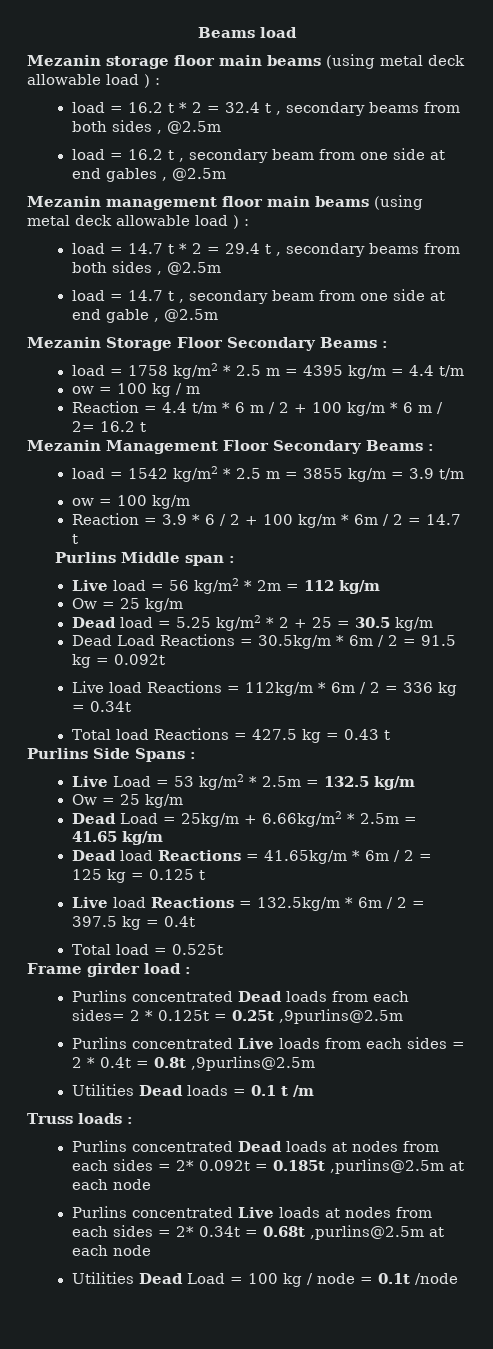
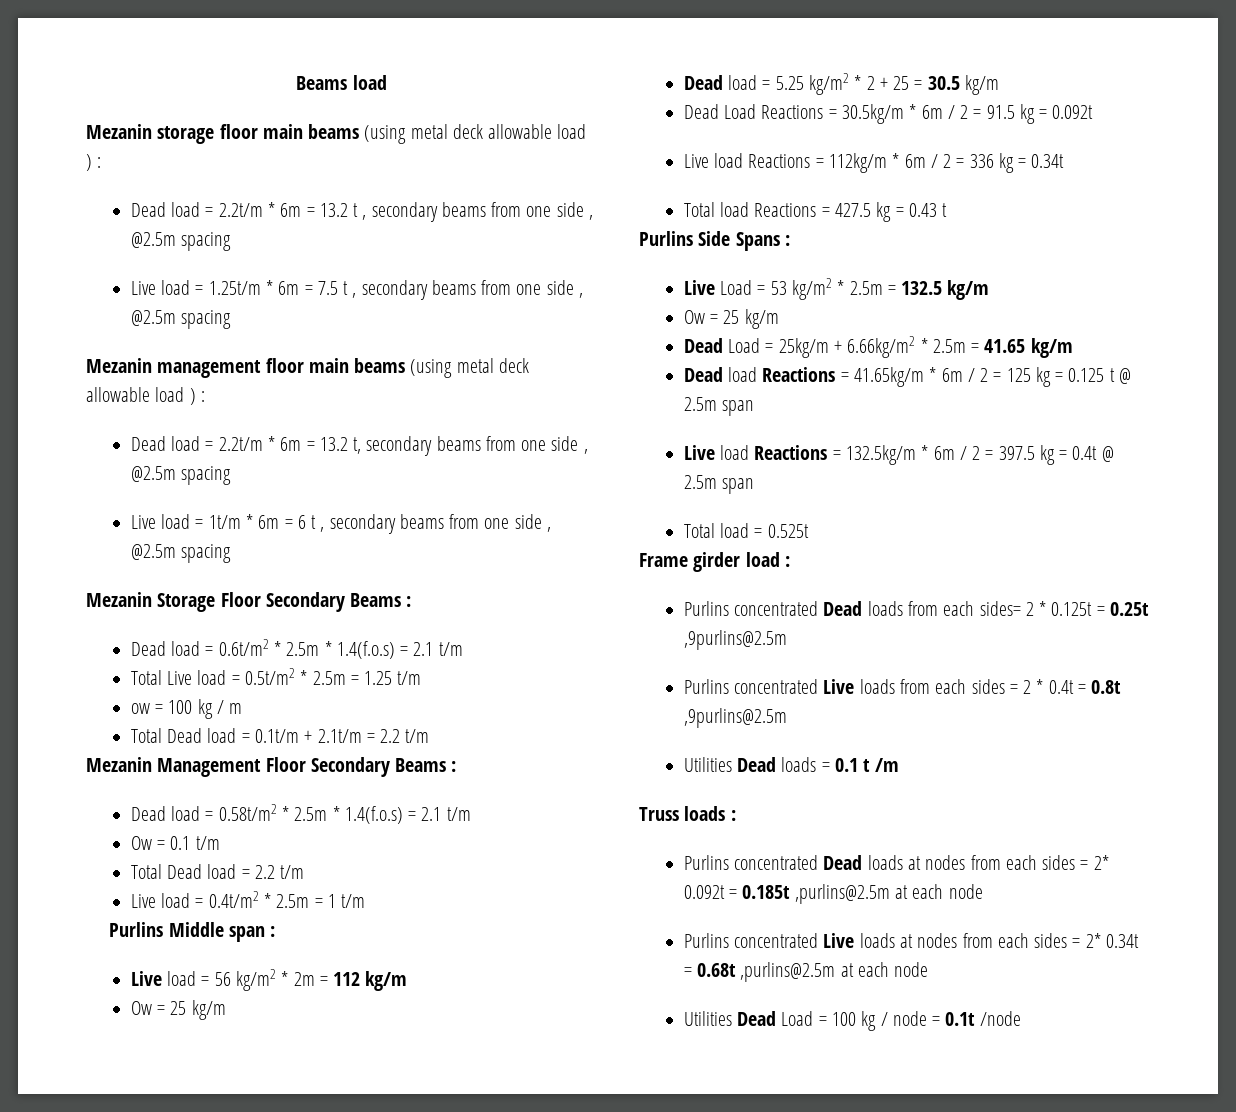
[71,102,460,116] [71,120,221,134] [71,148,445,163] [71,168,226,182] load = 16.2 t * 2 = 32.4 t , secondary beams from both sides , @2.5m // load = 16.2 t , secondary beam from one side at end gables , @2.5m -> [130,202,593,222] [130,232,232,251] [130,280,583,300] [130,310,232,329] Dead load = 2.2t/m * 6m = 13.2 t , secondary beams from one side , @2.5m spacing // Live load = 1.25t/m * 6m = 7.5 t , secondary beams from one side , @2.5m spacing
[71,243,460,257] [71,261,221,275] [71,289,445,304] [71,309,218,323] load = 14.7 t * 2 = 29.4 t , secondary beams from both sides , @2.5m // load = 14.7 t , secondary beam from one side at end gable , @2.5m -> [130,436,588,456] [130,466,232,485] [130,514,551,534] [130,544,232,563] Dead load = 2.2t/m * 6m = 13.2 t, secondary beams from one side , @2.5m spacing // Live load = 1t/m * 6m = 6 t , secondary beams from one side , @2.5m spacing
[71,363,434,379] load = 1758 kg/m2 * 2.5 m = 4395 kg/m = 4.4 -> [130,639,463,659] [130,668,393,685] Dead load = 0.6t/m2 * 2.5m * 1.4(f.o.s) = 2.1 t/m // Total Live load = 0.5t/m2 * 2.5m = 1.25
[71,401,443,416] [71,421,146,432] Reaction = 4.4 t/m * 6 m / 2 + 100 kg/m * 6 m / 2= 16.2 t -> [130,728,430,743] Total Dead load = 0.1t/m + 2.1t/m = 2.2 t/m
[71,466,464,482] [71,495,190,509] [71,513,461,528] [71,534,78,544] load = 1542 kg/m2 * 2.5 m = 3855 kg/m = 3.9 t/m // ow = 100 kg/m // Reaction = 3.9 * 6 / 2 + 100 kg/m * 6m / 2 = 14.7 t -> [130,804,471,824] [130,836,220,850] [130,864,305,879] [130,891,366,908] Dead load = 0.58t/m2 * 2.5m * 1.4(f.o.s) = 2.1 t/m // Ow = 0.1 t/m // Total Dead load = 2.2 t/m // Live load = 0.4t/m2 * 2.5m = 1 t/m
(205, 875) none -> [1118,368,1131,384] [683,397,755,416] @ 2.5m span
(195, 921) none -> [1101,446,1114,462] [683,475,755,494] @ 2.5m span

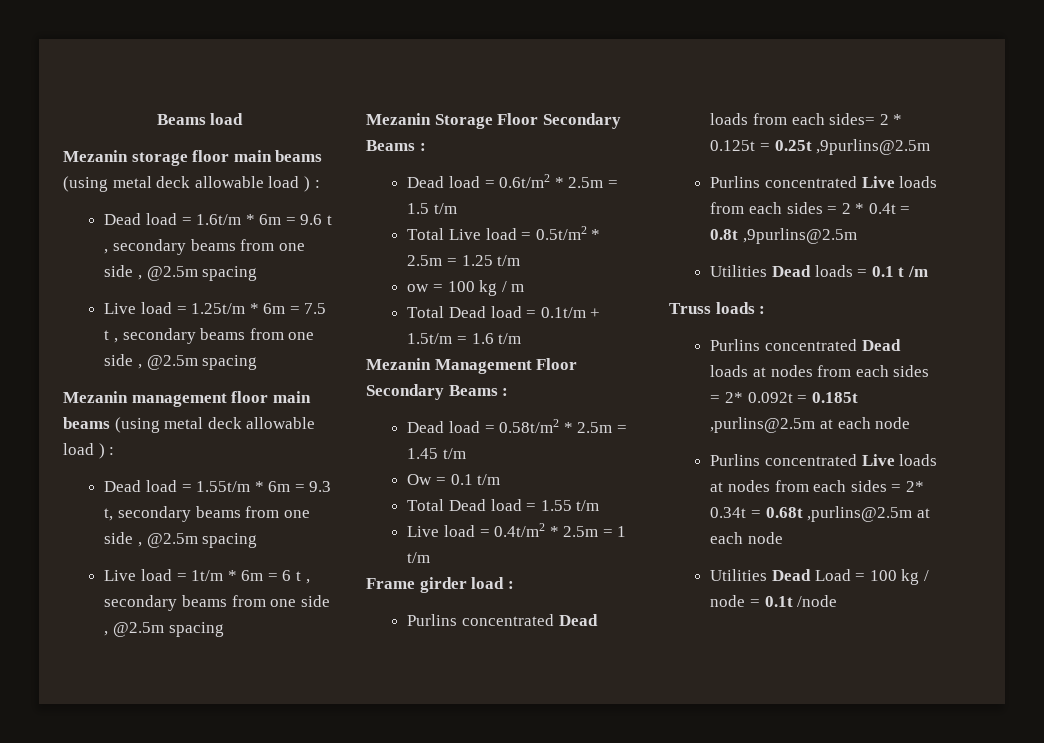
[218,202,348,217] 2.2t/m * 6m = 13.2 -> [196,214,323,225] 1.6t/m * 6m = 9.6
[218,436,348,451] 2.2t/m * 6m = 13.2 -> [196,481,332,492] 1.55t/m * 6m = 9.3
[324,641,434,659] * 1.4(f.o.s) = 2.1 -> [607,180,618,188] [407,203,430,214] = 1.5
[317,729,401,743] 2.1t/m = 2.2 -> [407,333,494,344] 1.5t/m = 1.6
[332,806,442,824] * 1.4(f.o.s) = 2.1 -> [616,425,627,433] [407,448,439,459] = 1.45
[254,865,275,879] 2.2 -> [540,500,572,511] 1.55
[109,922,276,942] [130,969,408,991] [130,1000,226,1020] [683,73,999,95] [683,104,1094,124] [683,153,1065,173] [683,202,948,222] [639,231,790,251] [683,278,990,300] [683,309,779,329] [683,336,1073,358] [683,367,1131,387] [683,397,755,416] [683,445,1114,465] [683,475,755,494] [683,523,809,538] // Purlins Middle span : // Live load = 56 kg/m2 * 2m = 112 kg/m // Ow = 25 kg/m // Dead load = 5.25 kg/m2 * 2 + 25 = 30.5 kg/m // Dead Load Reactions = 30.5kg/m * 6m / 2 = 91.5 kg = 0.092t // Live load Reactions = 112kg/m * 6m / 2 = 336 kg = 0.34t // Total load Reactions = 427.5 kg = 0.43 t // Purlins Side Spans : // Live Load = 53 kg/m2 * 2.5m = 132.5 kg/m // Ow = 25 kg/m // Dead Load = 25kg/m + 6.66kg/m2 * 2.5m = 41.65 kg/m // Dead load Reactions = 41.65kg/m * 6m / 2 = 125 kg = 0.125 t @ 2.5m span // Live load Reactions = 132.5kg/m * 6m / 2 = 397.5 kg = 0.4t @ 2.5m span // Total load = 0.525t -> (431, 557) none

